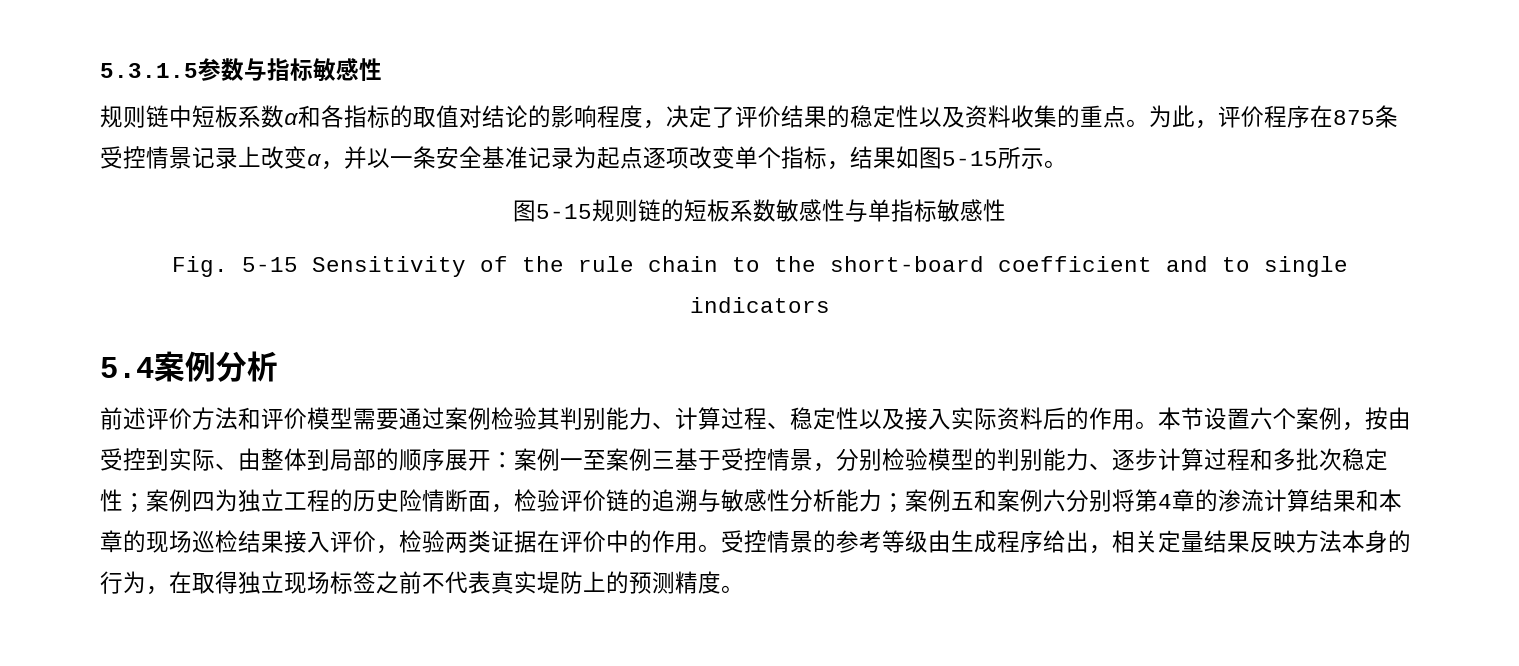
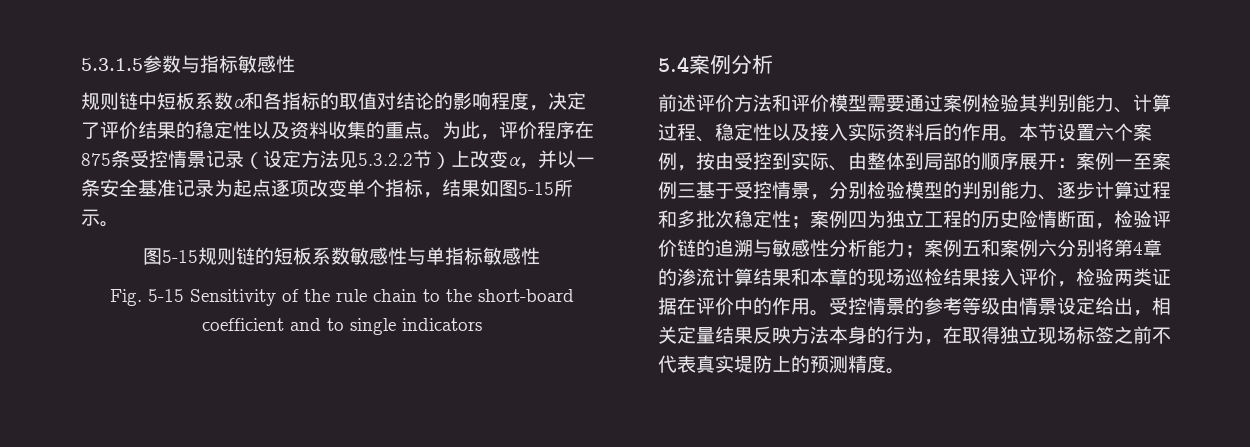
(238, 158) none -> [244,150,451,169] （设定方法见5.3.2.2节）
[951,530,1043,553] 生成程序 -> [1019,297,1095,315] 情景设定

